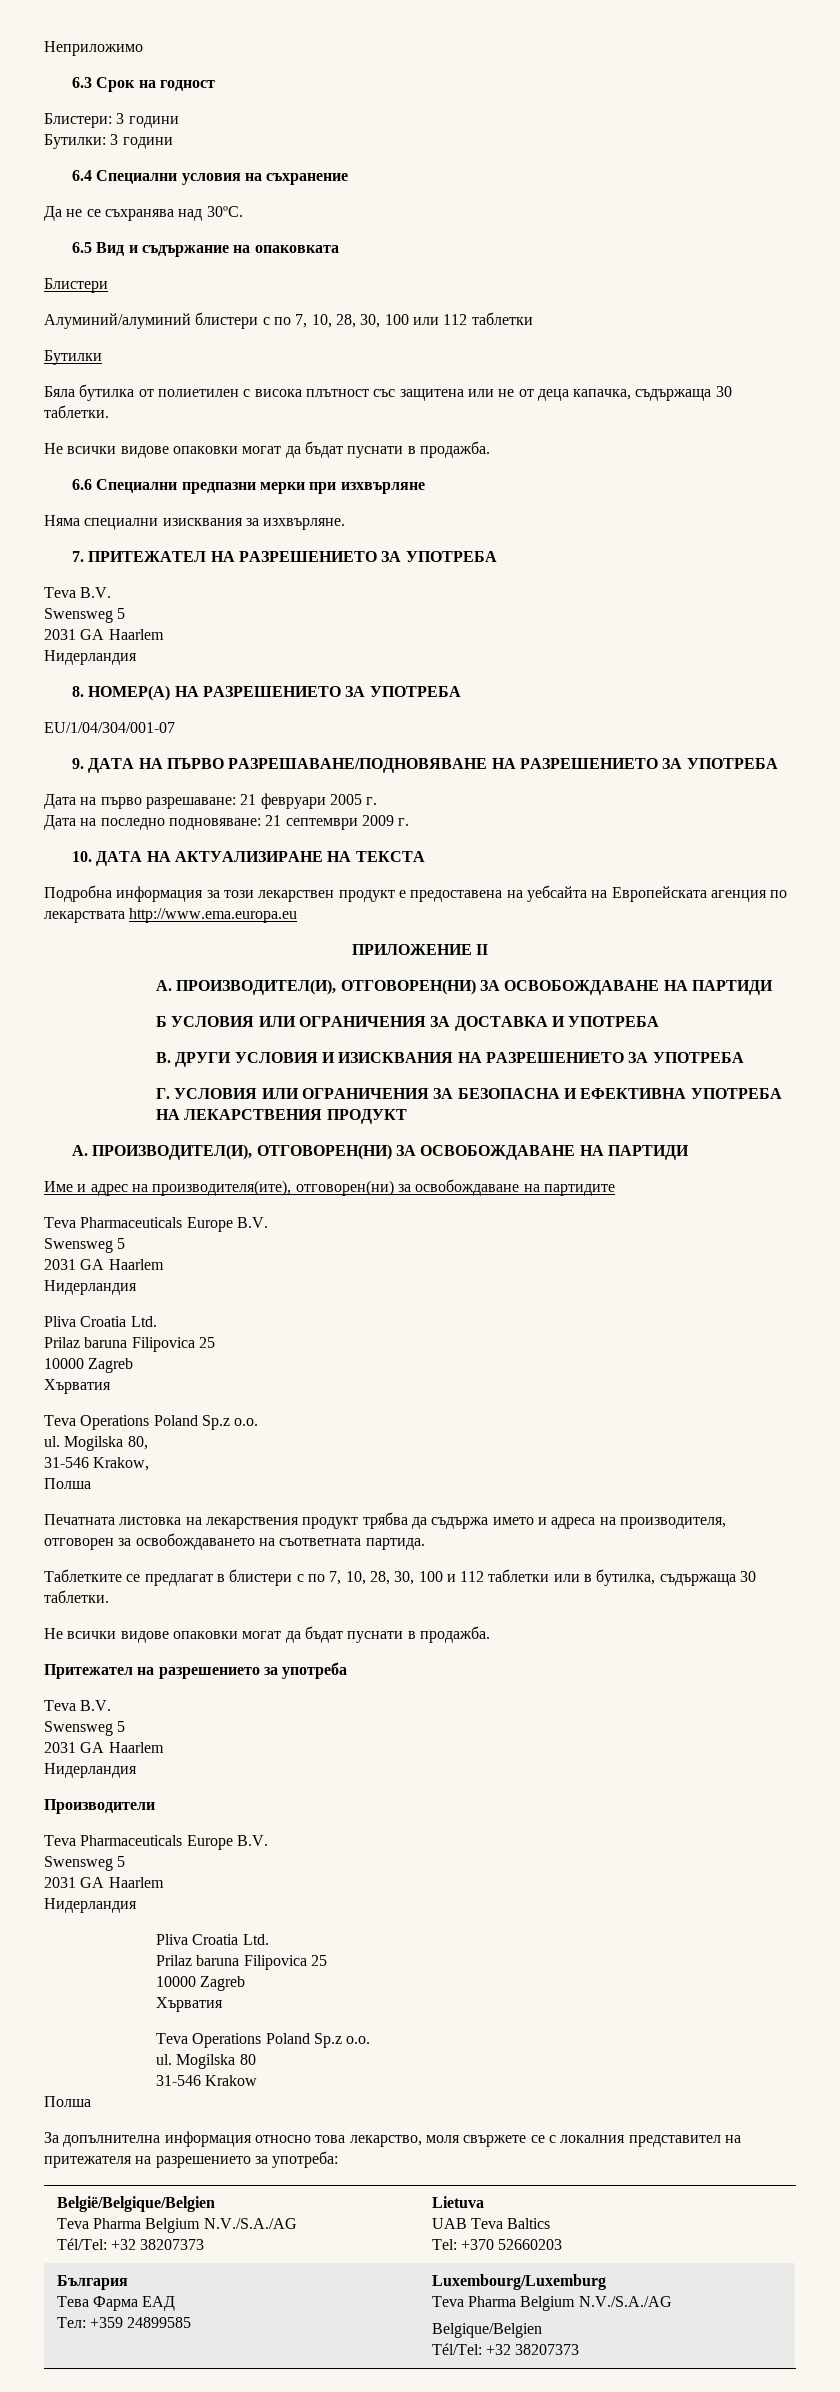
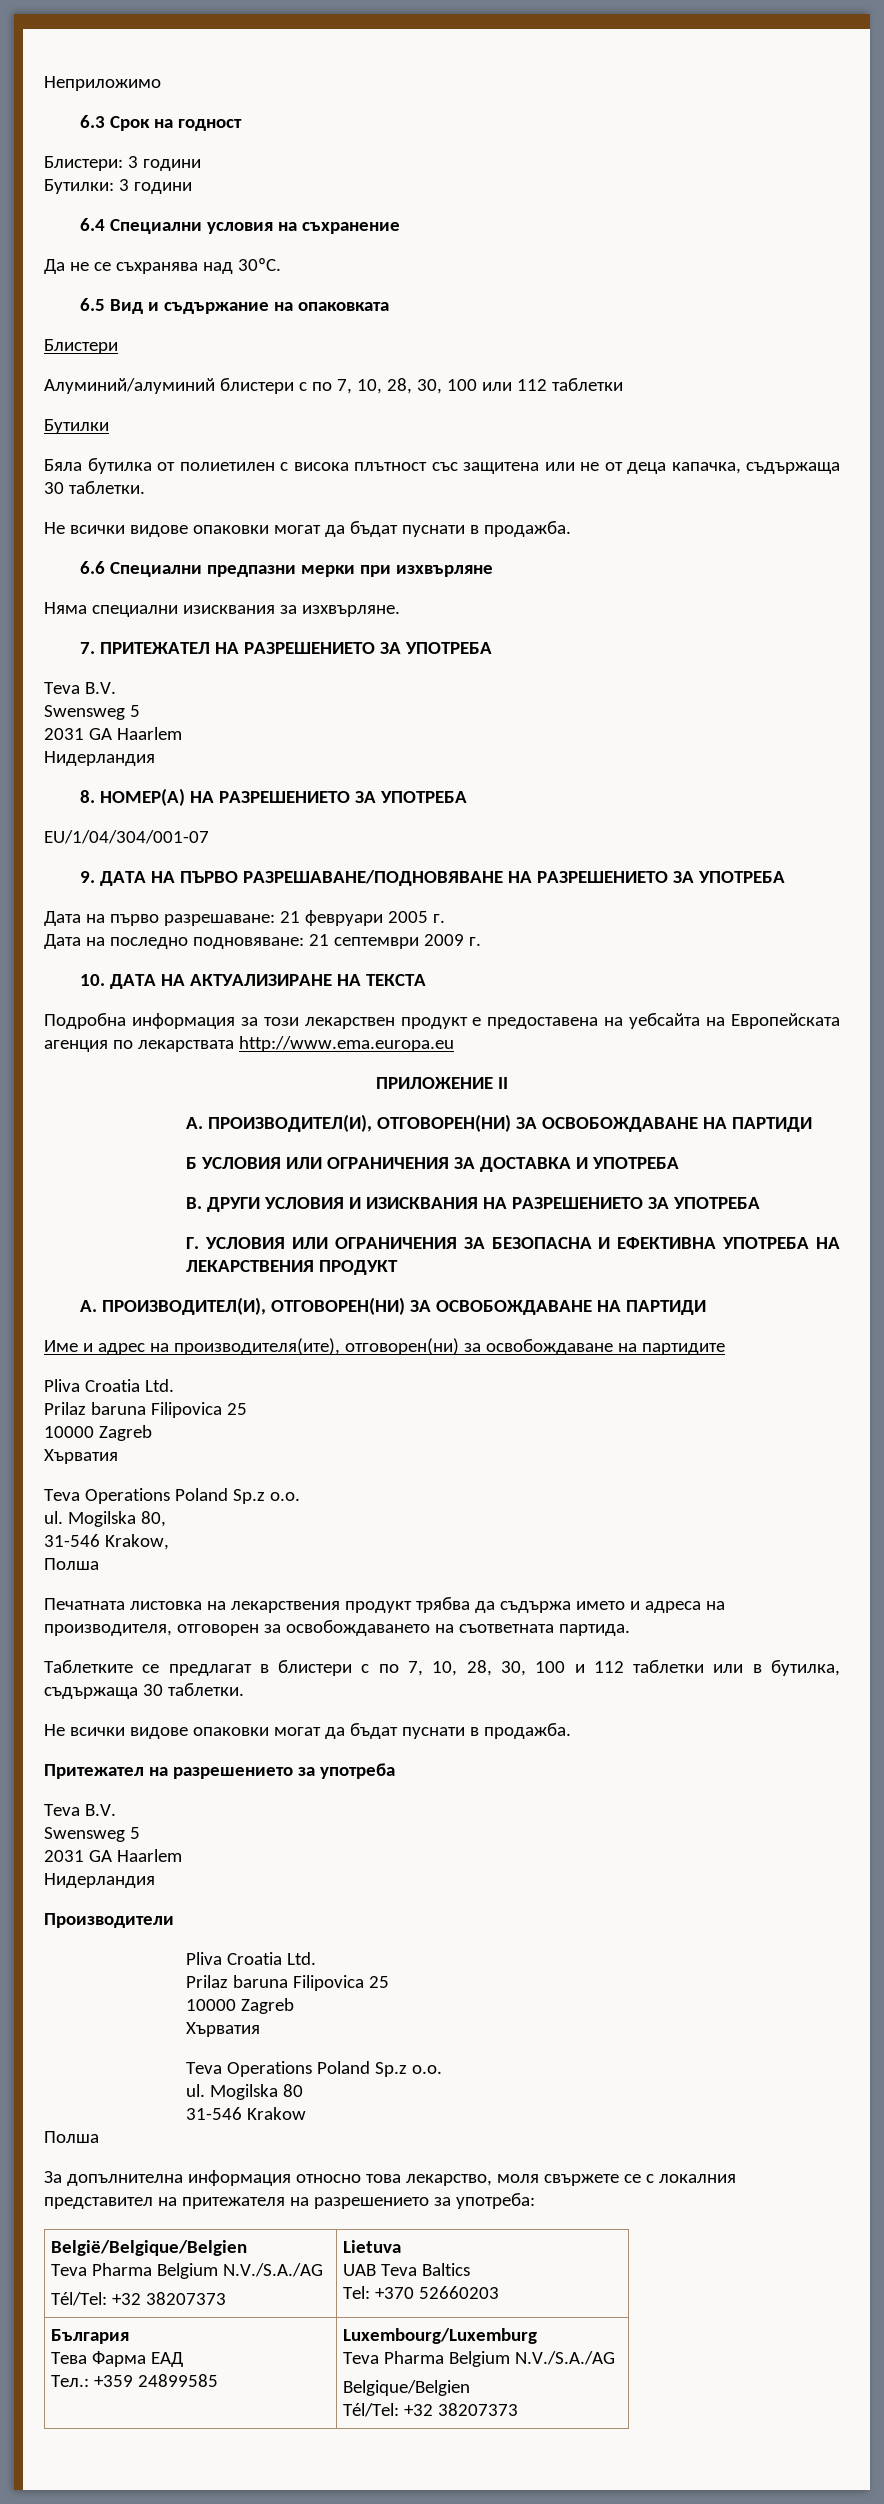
[44,1217,268,1232] [44,1238,126,1253] [44,1259,164,1270] [44,1280,137,1295] // Teva Pharmaceuticals Europe B.V. // Swensweg 5 // 2031 GA Haarlem // Нидерландия -> (725, 1349) none
[44,1835,268,1850] [44,1856,126,1871] [44,1877,164,1888] [44,1898,137,1913] // Teva Pharmaceuticals Europe B.V. // Swensweg 5 // 2031 GA Haarlem // Нидерландия -> (174, 1920) none
[56,2317,86,2328] Teл: -> [51,2375,90,2387] Teл.:

